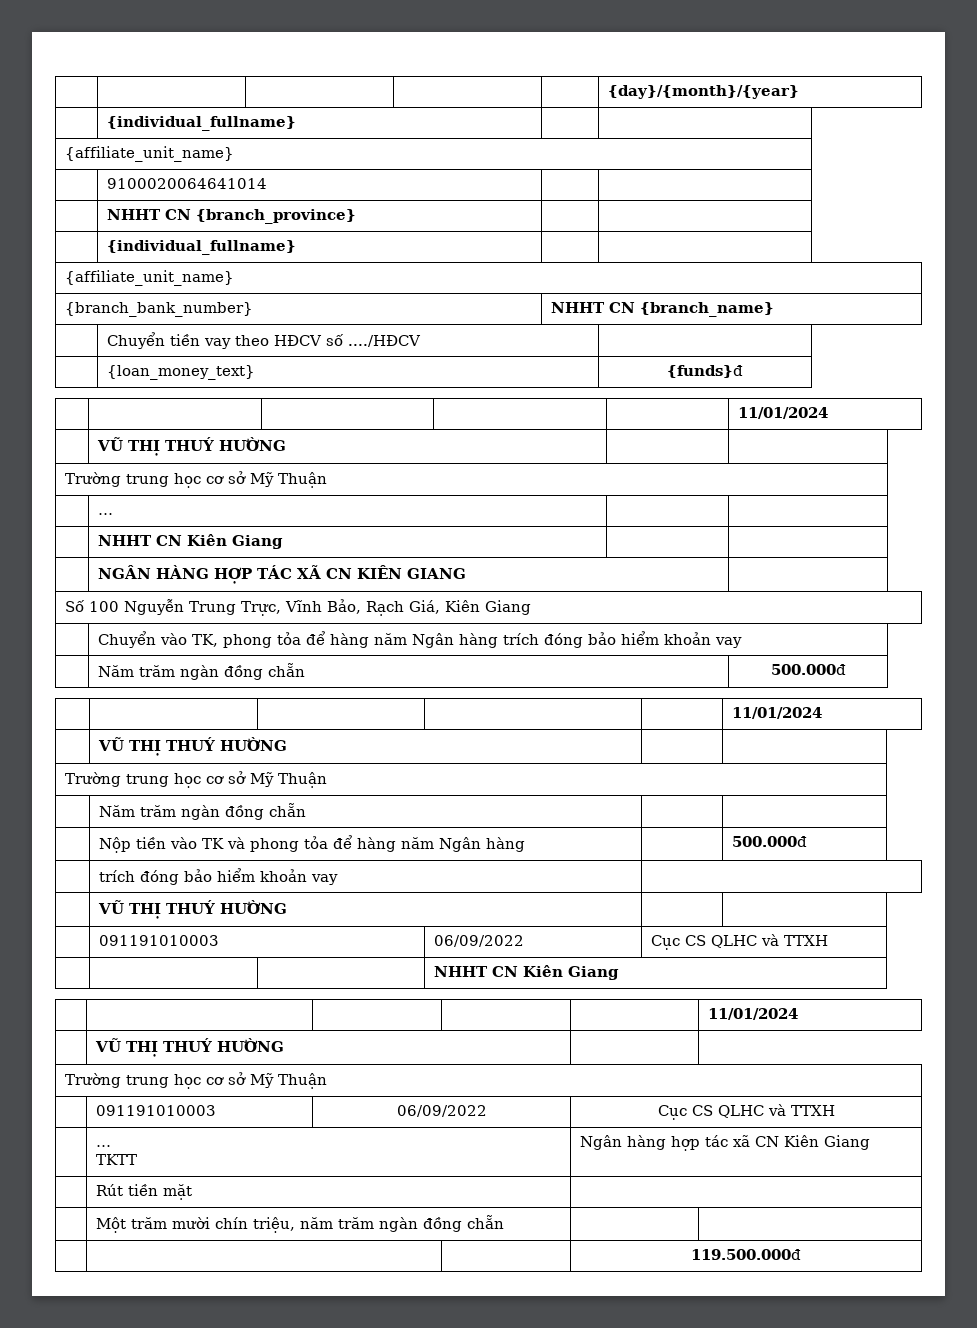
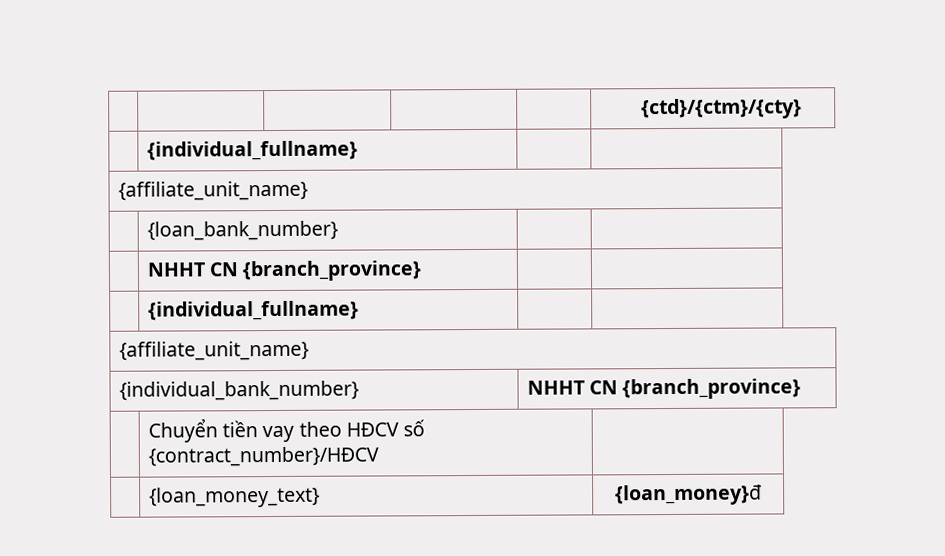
[608,85,800,99] | | | | | {day}/{month}/{year} -> [641,98,803,120] | | | | | {ctd}/{ctm}/{cty}
[107,178,268,189] 9100020064641014 -> [146,220,338,241] {loan_bank_number}
[65,302,254,317] [551,302,775,317] {branch_bank_number} | NHHT CN {branch_name} -> [118,380,359,401] [526,378,802,400] {individual_bank_number} | NHHT CN {branch_province}
[348,335,422,347] ..../HĐCV -> [147,446,379,467] {contract_number}/HĐCV
[667,365,743,378] [738,407,829,419] [97,437,287,456] [65,471,328,488] [98,513,114,515] [98,534,284,549] [98,565,467,584] [65,599,532,616] [98,631,743,648] [98,663,306,680] [770,664,846,675] [732,707,823,719] [98,737,288,756] [65,771,328,788] [99,803,307,820] [99,835,526,853] [732,836,808,847] [99,868,339,885] [98,900,288,919] [99,935,220,946] [434,935,525,947] [651,934,829,950] [434,965,620,980] [708,1008,799,1020] [95,1038,285,1057] [65,1072,328,1089] [96,1105,217,1116] [396,1105,487,1117] [657,1104,835,1120] [96,1145,112,1147] [96,1154,138,1165] [580,1135,871,1151] [96,1184,193,1200] [96,1215,505,1233] [691,1249,801,1260] {funds}đ // | | | | | 11/01/2024 // | VŨ THỊ THUÝ HƯỜNG | | // Trường trung học cơ sở Mỹ Thuận // | … | | // | NHHT CN Kiên Giang | | // | NGÂN HÀNG HỢP TÁC XÃ CN KIÊN GIANG | // Số 100 Nguyễn Trung Trực, Vĩnh Bảo, Rạch Giá, Kiên Giang // | Chuyển vào TK, phong tỏa để hàng năm Ngân hàng trích đóng bảo hiểm khoản vay // | Năm trăm ngàn đồng chẵn | 500.000đ // | | | | | 11/01/2024 // | VŨ THỊ THUÝ HƯỜNG | | // Trường trung học cơ sở Mỹ Thuận // | Năm trăm ngàn đồng chẵn | | // | Nộp tiền vào TK và phong tỏa để hàng năm Ngân hàng | | 500.000đ // | trích đóng bảo hiểm khoản vay | // | VŨ THỊ THUÝ HƯỜNG | | // | 091191010003 | 06/09/2022 | Cục CS QLHC và TTXH // | | | NHHT CN Kiên Giang // | | | | | 11/01/2024 // | VŨ THỊ THUÝ HƯỜNG | // Trường trung học cơ sở Mỹ Thuận // | 091191010003 | 06/09/2022 | Cục CS QLHC và TTXH // | … // TKTT | Ngân hàng hợp tác xã CN Kiên Giang // | Rút tiền mặt | // | Một trăm mười chín triệu, năm trăm ngàn đồng chẵn | | // | | | 119.500.000đ -> [615,484,762,506] {loan_money}đ

